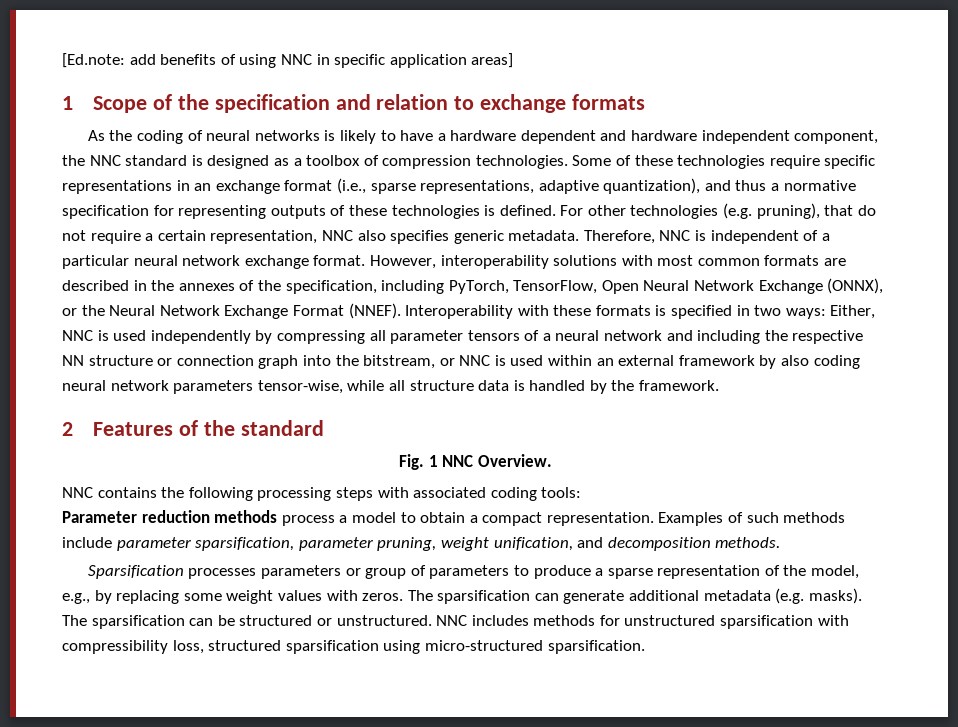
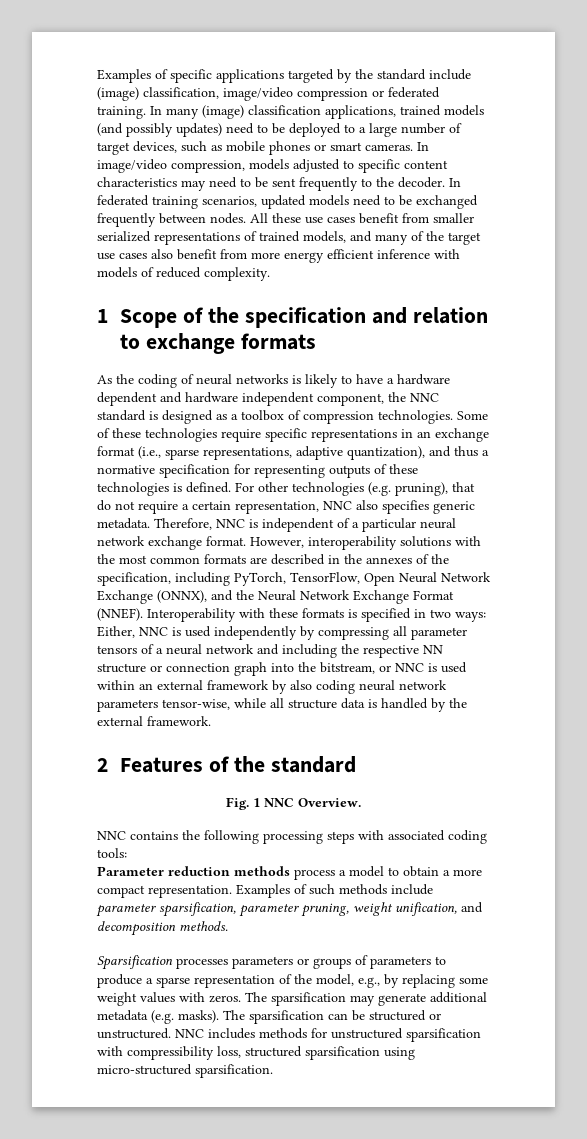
[62,53,514,68] [Ed.note: add benefits of using NNC in specific application areas] -> [97,69,471,83] [97,87,440,101] [97,105,484,119] [97,123,462,137] [97,141,429,155] [97,159,448,173] [97,177,461,191] [97,195,478,209] [97,213,474,227] [97,231,481,245] [97,249,460,263] [97,267,270,281] Examples of specific applications targeted by the standard include (image) classification, image/video compression or federated training. In many (image) classification applications, trained models (and possibly updates) need to be deployed to a large number of target devices, such as mobile phones or smart cameras. In image/video compression, models adjusted to specific content characteristics may need to be sent frequently to the decoder. In federated training scenarios, updated models need to be exchanged frequently between nodes. All these use cases benefit from smaller serialized representations of trained models, and many of the target use cases also benefit from more energy efficient inference with models of reduced complexity.
(653, 260) none -> [97,554,115,564] the
[62,308,77,316] or -> [211,590,233,601] and
(635, 385) none -> [97,716,143,726] external
(478, 519) none -> [453,869,482,876] more
[365,568,407,579] group -> [313,958,351,969] groups
[534,593,559,601] can -> [350,995,375,1006] may

